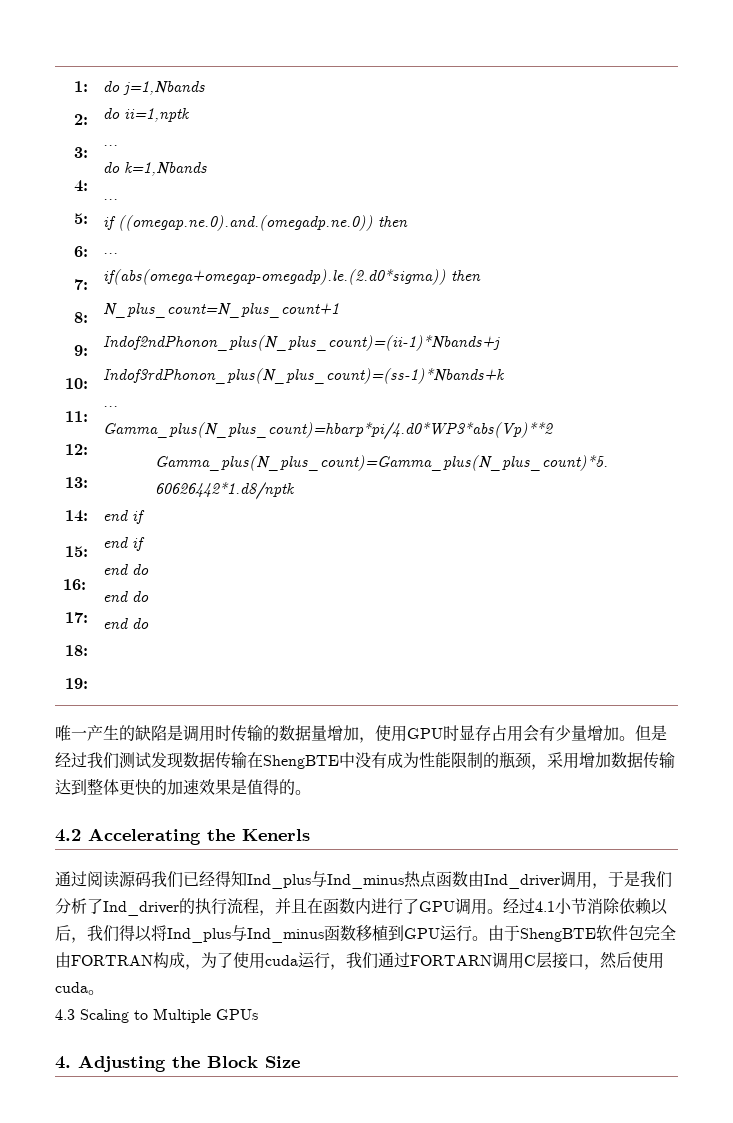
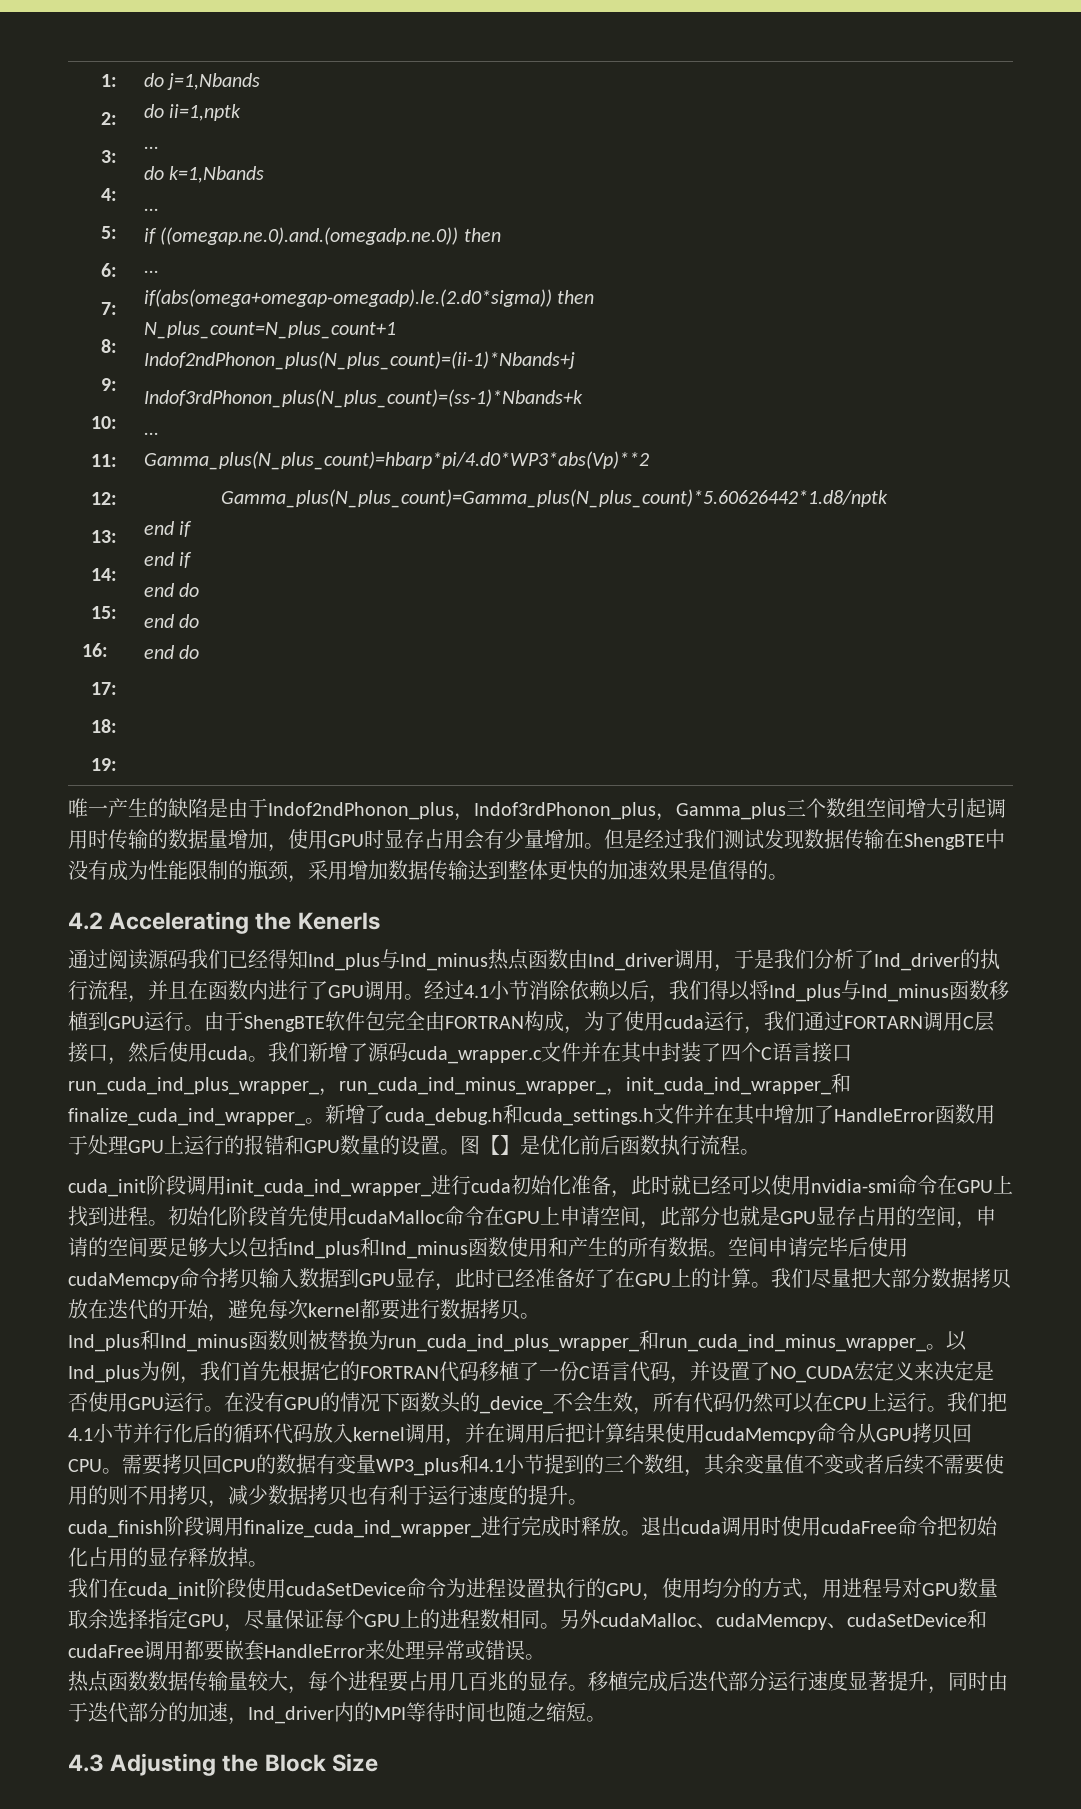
(183, 733) none -> [228,798,986,821] 由于Indof2ndPhonon_plus，Indof3rdPhonon_plus，Gamma_plus三个数组空间增大引起
[55,1008,258,1023] [55,1056,71,1069] // 4.3 Scaling to Multiple GPUs // 4. -> [268,1042,852,1064] [68,1073,851,1096] [68,1104,995,1126] [68,1135,760,1156] [68,1175,1013,1198] [68,1206,996,1229] [68,1237,908,1259] [68,1268,1011,1291] [68,1299,540,1322] [68,1330,967,1352] [68,1361,994,1384] [68,1392,1007,1415] [68,1423,972,1446] [68,1454,1004,1477] [68,1484,588,1508] [68,1516,998,1538] [68,1547,268,1567] [68,1578,998,1601] [68,1609,987,1632] [68,1640,545,1661] [68,1670,1008,1694] [68,1702,606,1725] [68,1754,104,1772] 我们新增了源码cuda_wrapper.c文件并在其中封装了四个C语言接口run_cuda_ind_plus_wrapper_，run_cuda_ind_minus_wrapper_，init_cuda_ind_wrapper_和finalize_cuda_ind_wrapper_。新增了cuda_debug.h和cuda_settings.h文件并在其中增加了HandleError函数用于处理GPU上运行的报错和GPU数量的设置。图【】是优化前后函数执行流程。 // cuda_init阶段调用init_cuda_ind_wrapper_进行cuda初始化准备，此时就已经可以使用nvidia-smi命令在GPU上找到进程。初始化阶段首先使用cudaMalloc命令在GPU上申请空间，此部分也就是GPU显存占用的空间，申请的空间要足够大以包括Ind_plus和Ind_minus函数使用和产生的所有数据。空间申请完毕后使用cudaMemcpy命令拷贝输入数据到GPU显存，此时已经准备好了在GPU上的计算。我们尽量把大部分数据拷贝放在迭代的开始，避免每次kernel都要进行数据拷贝。 // Ind_plus和Ind_minus函数则被替换为run_cuda_ind_plus_wrapper_和run_cuda_ind_minus_wrapper_。以Ind_plus为例，我们首先根据它的FORTRAN代码移植了一份C语言代码，并设置了NO_CUDA宏定义来决定是否使用GPU运行。在没有GPU的情况下函数头的_device_不会生效，所有代码仍然可以在CPU上运行。我们把4.1小节并行化后的循环代码放入kernel调用，并在调用后把计算结果使用cudaMemcpy命令从GPU拷贝回CPU。需要拷贝回CPU的数据有变量WP3_plus和4.1小节提到的三个数组，其余变量值不变或者后续不需要使用的则不用拷贝，减少数据拷贝也有利于运行速度的提升。 // cuda_finish阶段调用finalize_cuda_ind_wrapper_进行完成时释放。退出cuda调用时使用cudaFree命令把初始化占用的显存释放掉。 // 我们在cuda_init阶段使用cudaSetDevice命令为进程设置执行的GPU，使用均分的方式，用进程号对GPU数量取余选择指定GPU，尽量保证每个GPU上的进程数相同。另外cudaMalloc、cudaMemcpy、cudaSetDevice和cudaFree调用都要嵌套HandleError来处理异常或错误。 // 热点函数数据传输量较大，每个进程要占用几百兆的显存。移植完成后迭代部分运行速度显著提升，同时由于迭代部分的加速，Ind_driver内的MPI等待时间也随之缩短。 // 4.3

